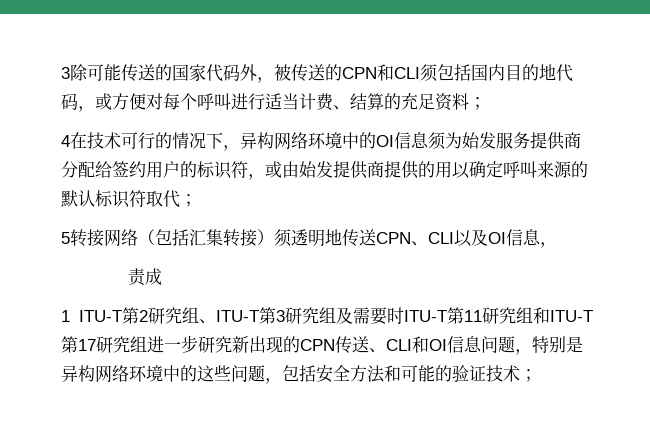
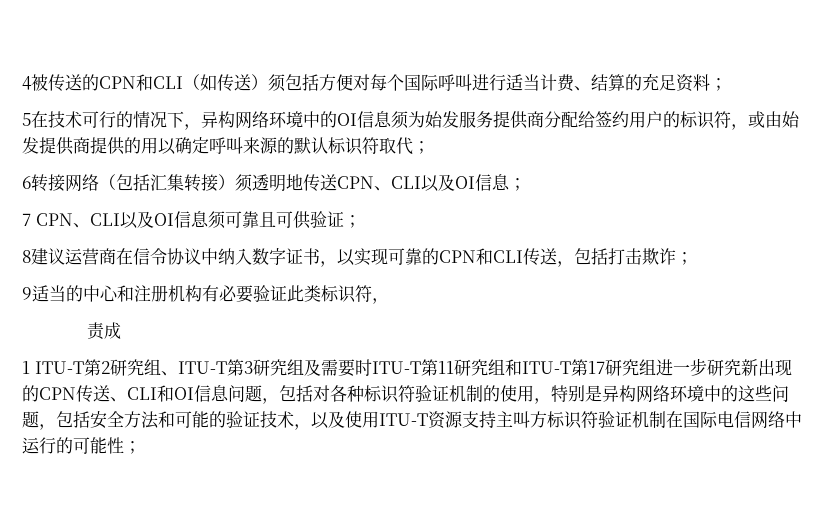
[61,64,274,83] 3除可能传送的国家代码外， -> [22,76,32,90] 4
[420,64,573,82] [61,93,112,112] 须包括国内目的地代码，或 -> [183,74,319,92] （如传送）须包括
(197, 101) none -> [404,74,439,91] 国际
[61,135,70,147] 4 -> [22,113,31,126] 5
[61,232,70,244] 5 -> [22,176,31,189] 6
(541, 237) none -> [509,178,526,191] [22,211,361,229] [22,248,693,267] [22,285,372,303] ； // 7 CPN、CLI以及OI信息须可靠且可供验证； // 8建议运营商在信令协议中纳入数字证书，以实现可靠的CPN和CLI传送，包括打击欺诈； // 9适当的中心和注册机构有必要验证此类标识符
(532, 352) none -> [279,385,551,404] 包括对各种标识符验证机制的使用，
(520, 373) none -> [294,411,802,430] [22,437,124,454] ，以及使用ITU-T资源支持主叫方标识符验证机制在国际电信网络中运行的可能性

